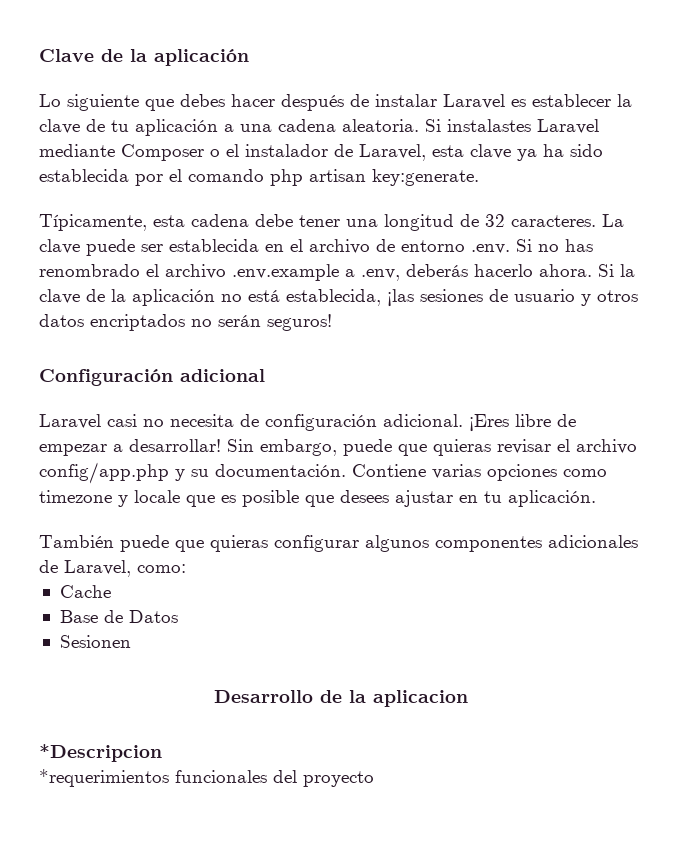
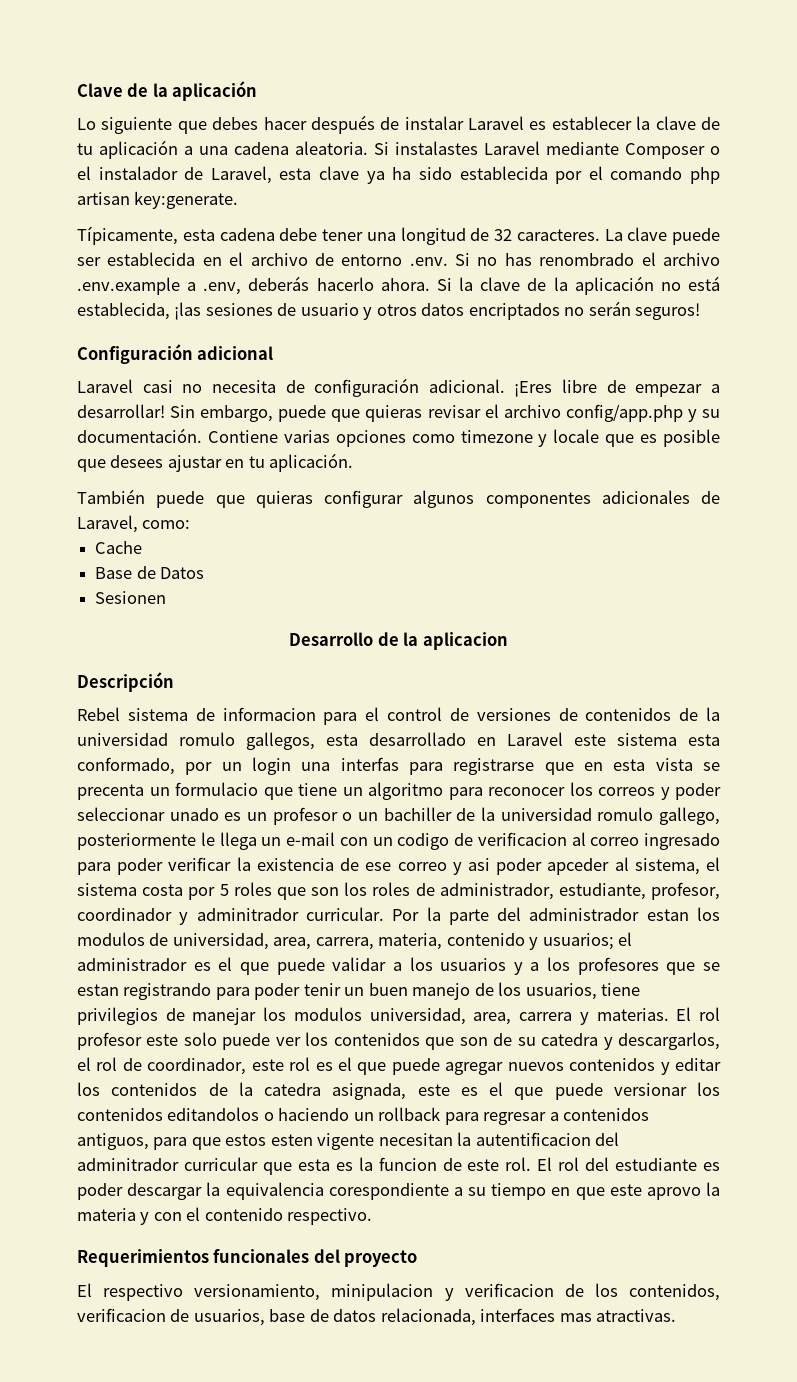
[39,744,162,762] [39,769,374,787] *Descripcion // *requerimientos funcionales del proyecto -> [77,672,174,692] [77,707,720,725] [77,732,720,750] [77,757,721,775] [77,782,721,800] [77,807,720,825] [77,832,720,850] [77,857,720,875] [77,882,720,900] [77,907,720,925] [77,932,633,950] [77,957,720,975] [77,982,641,1000] [77,1007,721,1025] [77,1032,720,1050] [77,1057,721,1075] [77,1082,720,1100] [77,1107,650,1125] [77,1132,620,1150] [77,1157,721,1175] [77,1182,720,1200] [77,1207,373,1225] [77,1249,418,1267] [77,1283,720,1301] [77,1308,677,1326] Descripción // Rebel sistema de informacion para el control de versiones de contenidos de la universidad romulo gallegos, esta desarrollado en Laravel este sistema esta conformado, por un login una interfas para registrarse que en esta vista se precenta un formulacio que tiene un algoritmo para reconocer los correos y poder seleccionar unado es un profesor o un bachiller de la universidad romulo gallego, posteriormente le llega un e-mail con un codigo de verificacion al correo ingresado para poder verificar la existencia de ese correo y asi poder apceder al sistema, el sistema costa por 5 roles que son los roles de administrador, estudiante, profesor, coordinador y adminitrador curricular. Por la parte del administrador estan los modulos de universidad, area, carrera, materia, contenido y usuarios; el administrador es el que puede validar a los usuarios y a los profesores que se estan registrando para poder tenir un buen manejo de los usuarios, tiene privilegios de manejar los modulos universidad, area, carrera y materias. El rol profesor este solo puede ver los contenidos que son de su catedra y descargarlos, el rol de coordinador, este rol es el que puede agregar nuevos contenidos y editar los contenidos de la catedra asignada, este es el que puede versionar los contenidos editandolos o haciendo un rollback para regresar a contenidos antiguos, para que estos esten vigente necesitan la autentificacion del adminitrador curricular que esta es la funcion de este rol. El rol del estudiante es poder descargar la equivalencia corespondiente a su tiempo en que este aprovo la materia y con el contenido respectivo. // Requerimientos funcionales del proyecto // El respectivo versionamiento, minipulacion y verificacion de los contenidos, verificacion de usuarios, base de datos relacionada, interfaces mas atractivas.

